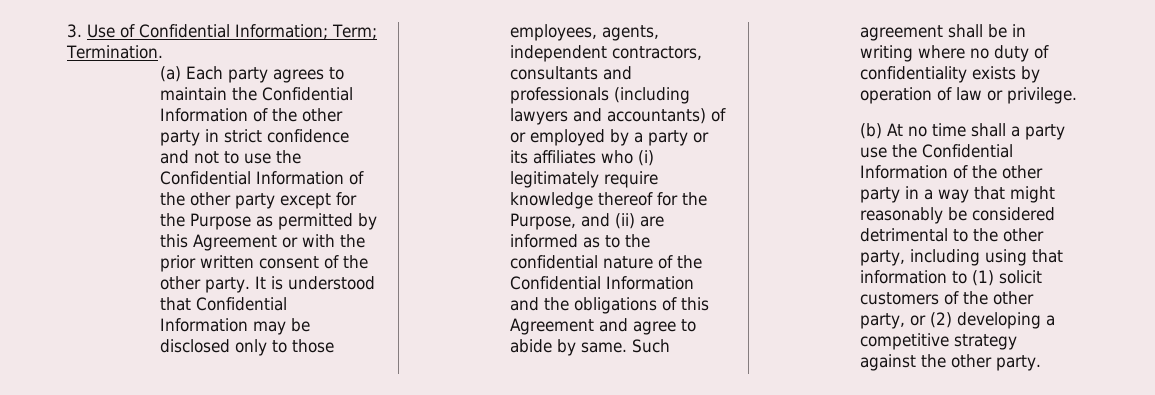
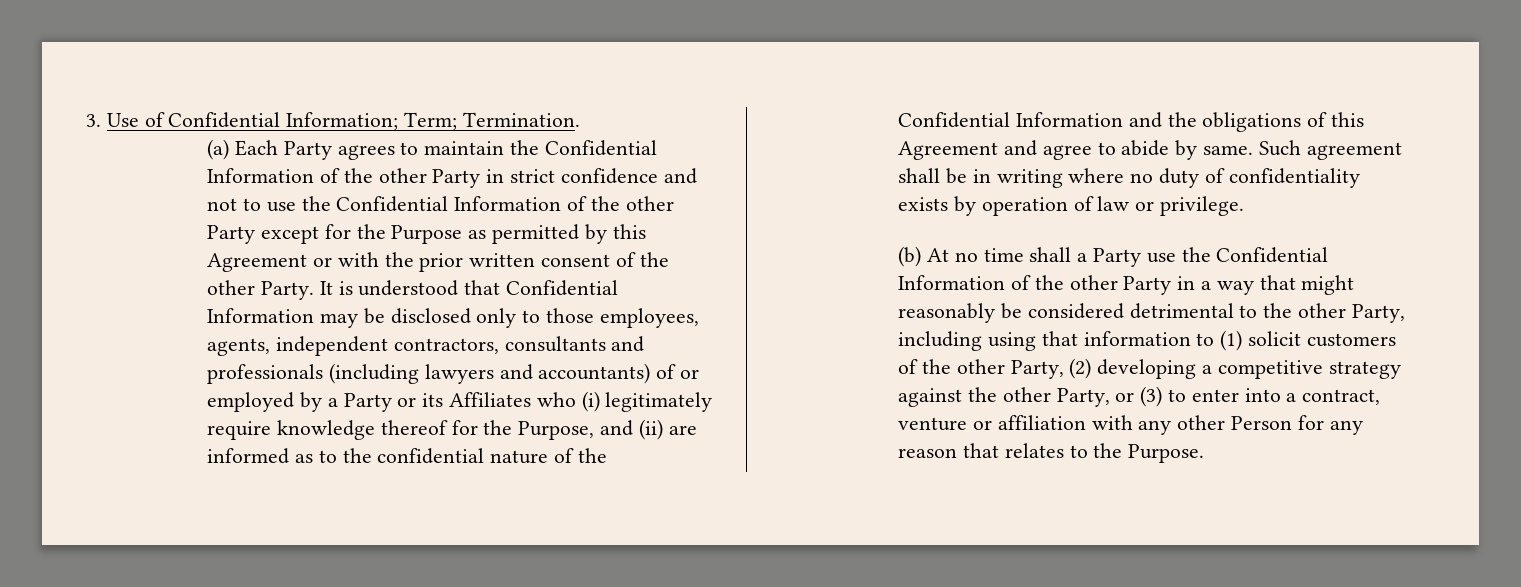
[228,67,269,83] party -> [283,141,332,160] Party
[160,130,201,146] party -> [432,169,481,188] Party
[235,193,276,209] party -> [207,225,256,244] Party
[205,277,251,293] party. -> [260,281,314,300] Party.
[648,130,689,146] party -> [343,393,392,412] Party
[533,150,597,164] affiliates -> [448,392,531,407] Affiliates
[1025,124,1066,140] [860,144,1014,158] [860,165,1044,179] [860,187,901,203] party use the Confidential Information of the other party -> [1092,247,1329,267] [898,275,1172,295] Party use the Confidential Information of the other Party
[860,250,906,266] party, -> [1351,304,1405,323] Party,
[860,313,927,329] party, or -> [1010,360,1064,379] Party,
[996,355,1042,371] party. -> [1056,386,1381,407] [898,415,1363,435] [898,443,1205,463] Party, or (3) to enter into a contract, venture or affiliation with any other Person for any reason that relates to the Purpose.

